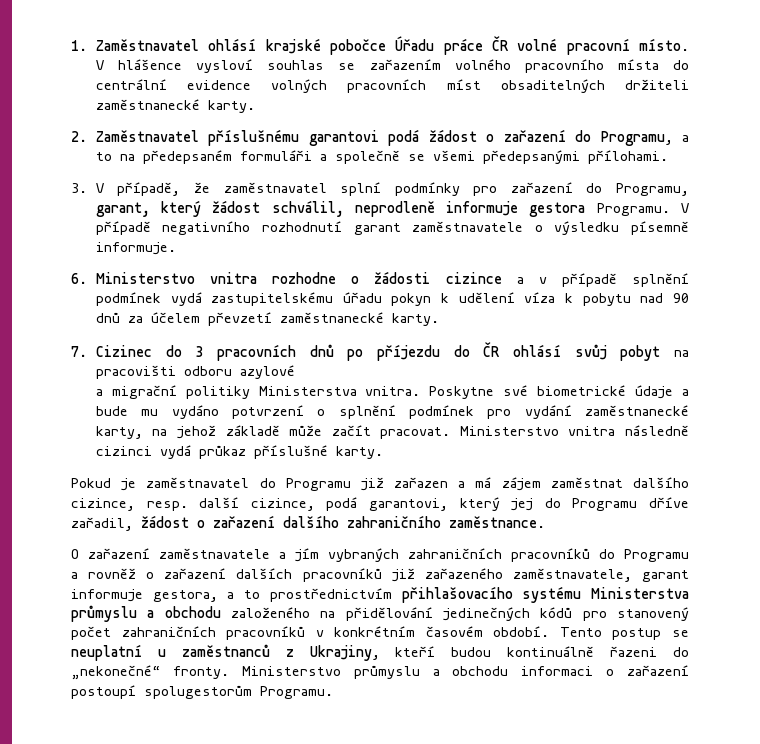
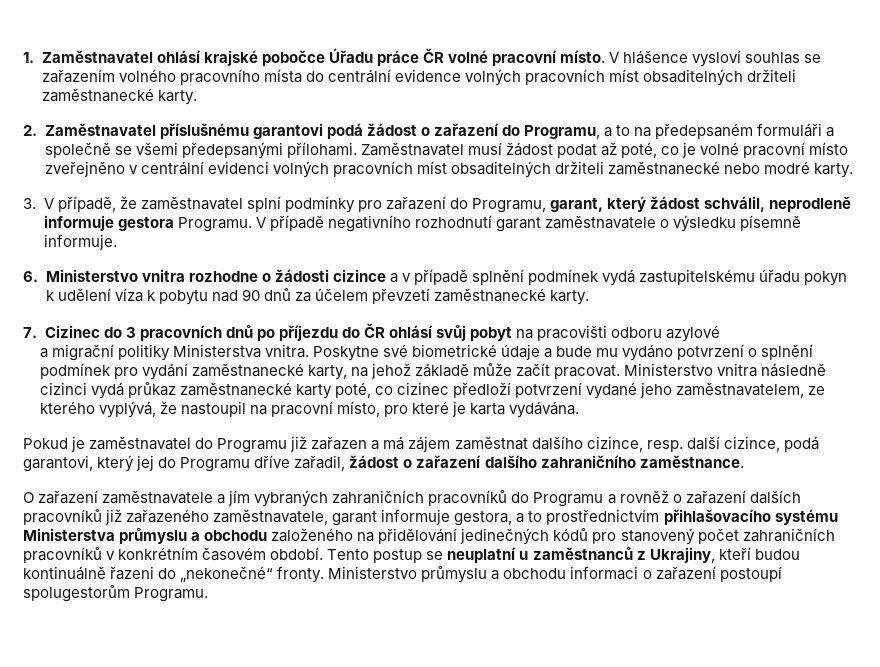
(668, 157) none -> [360,142,849,158] [44,161,854,178] Zaměstnavatel musí žádost podat až poté, co je volné pracovní místo zveřejněno v centrální evidenci volných pracovních míst obsaditelných držiteli zaměstnanecké nebo modré karty.
[253,445,383,459] příslušné karty. -> [179,382,826,399] [39,401,580,418] zaměstnanecké karty poté, co cizinec předloží potvrzení vydané jeho zaměstnavatelem, ze kterého vyplývá, že nastoupil na pracovní místo, pro které je karta vydávána.

